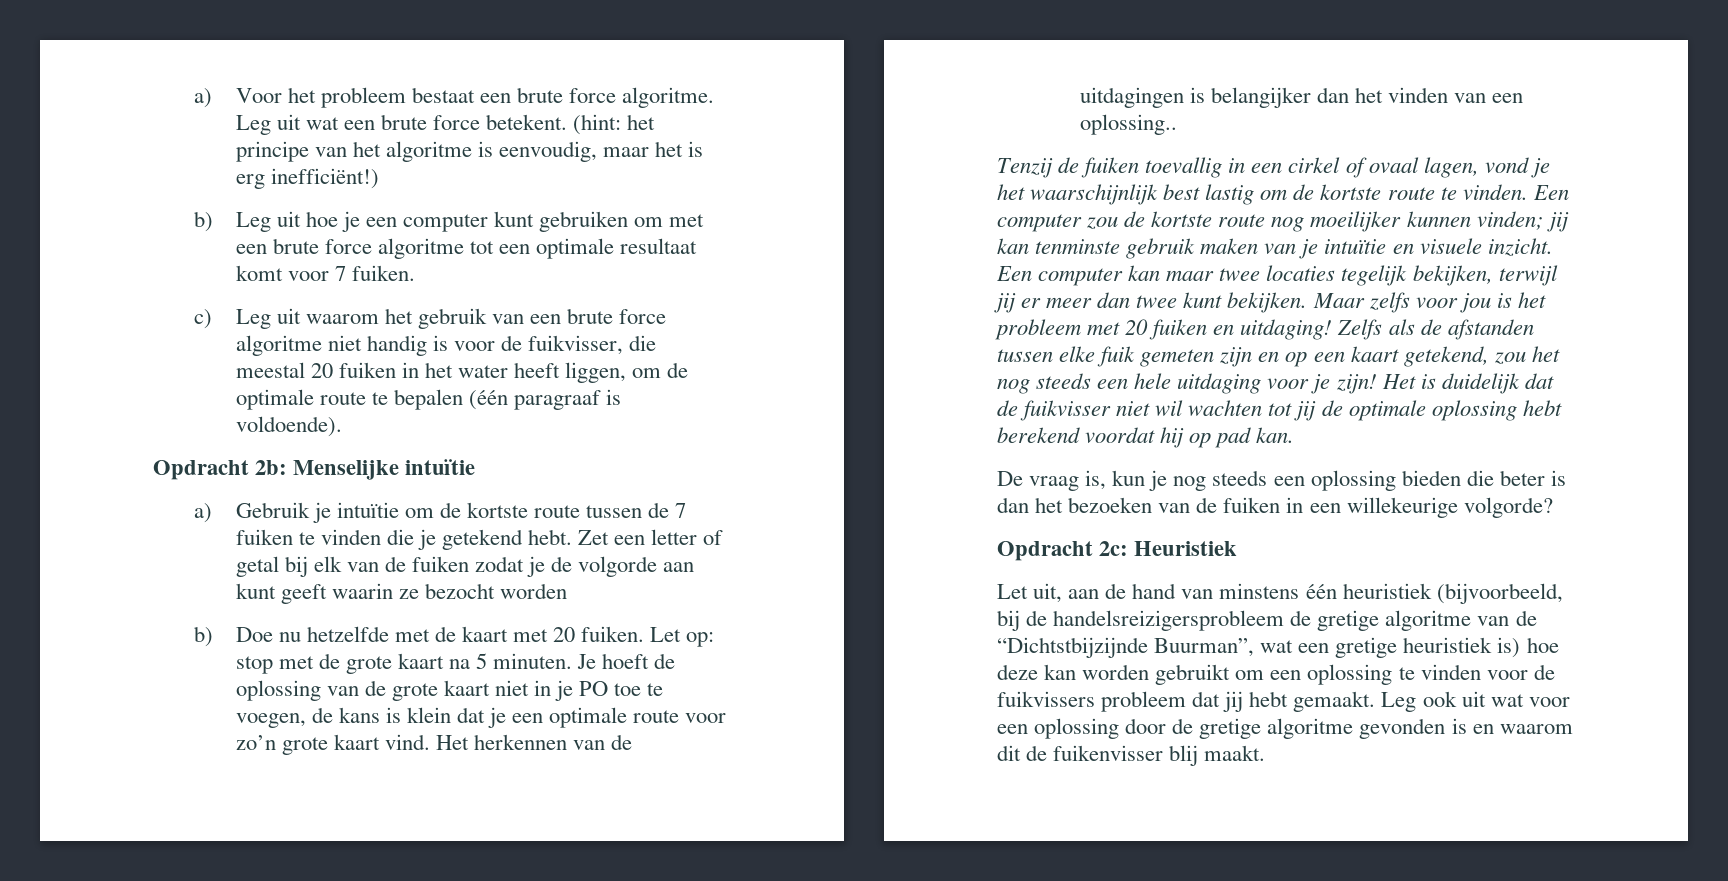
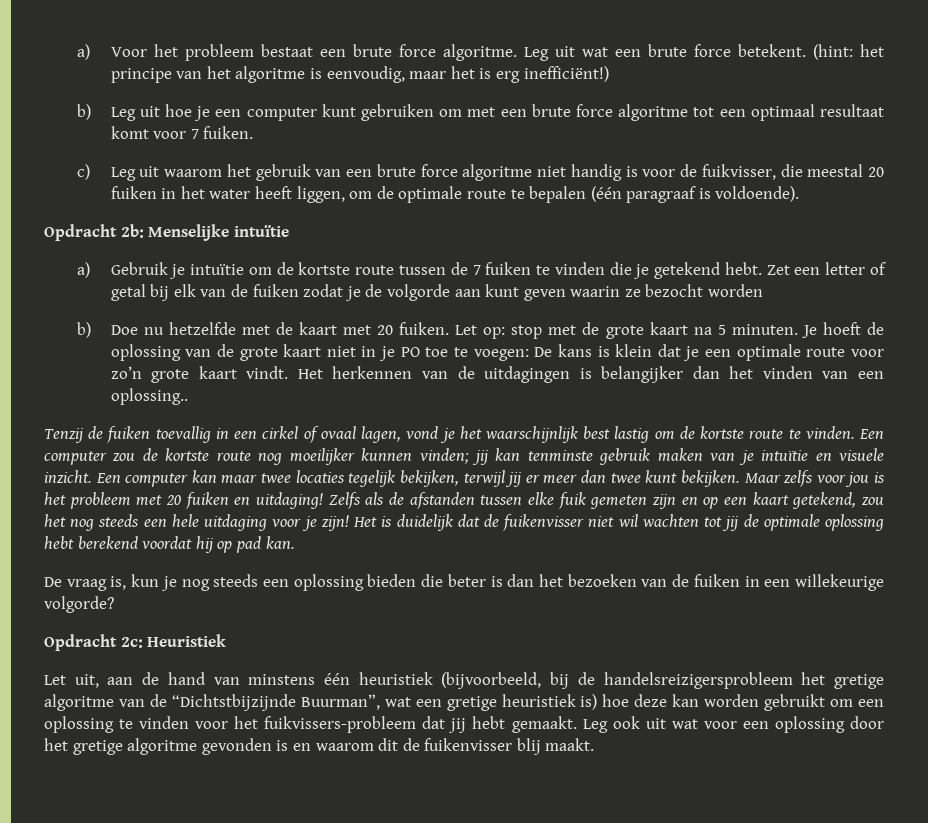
[536,238,615,259] optimale -> [750,104,815,121] optimaal
[280,584,327,604] geeft -> [523,289,566,301] geven
[235,707,333,728] voegen, de -> [473,347,553,361] voegen: De
[384,734,430,750] vind. -> [246,366,289,379] vindt.
[1020,400,1112,421] fuikvisser -> [503,514,585,531] fuikenvisser
[1290,610,1312,626] de -> [801,672,826,685] het
[1533,664,1555,680] [997,691,1187,712] de fuikvissers probleem -> [234,716,417,733] het fuikvissers-probleem
[1172,718,1194,734] de -> [44,738,68,751] het

